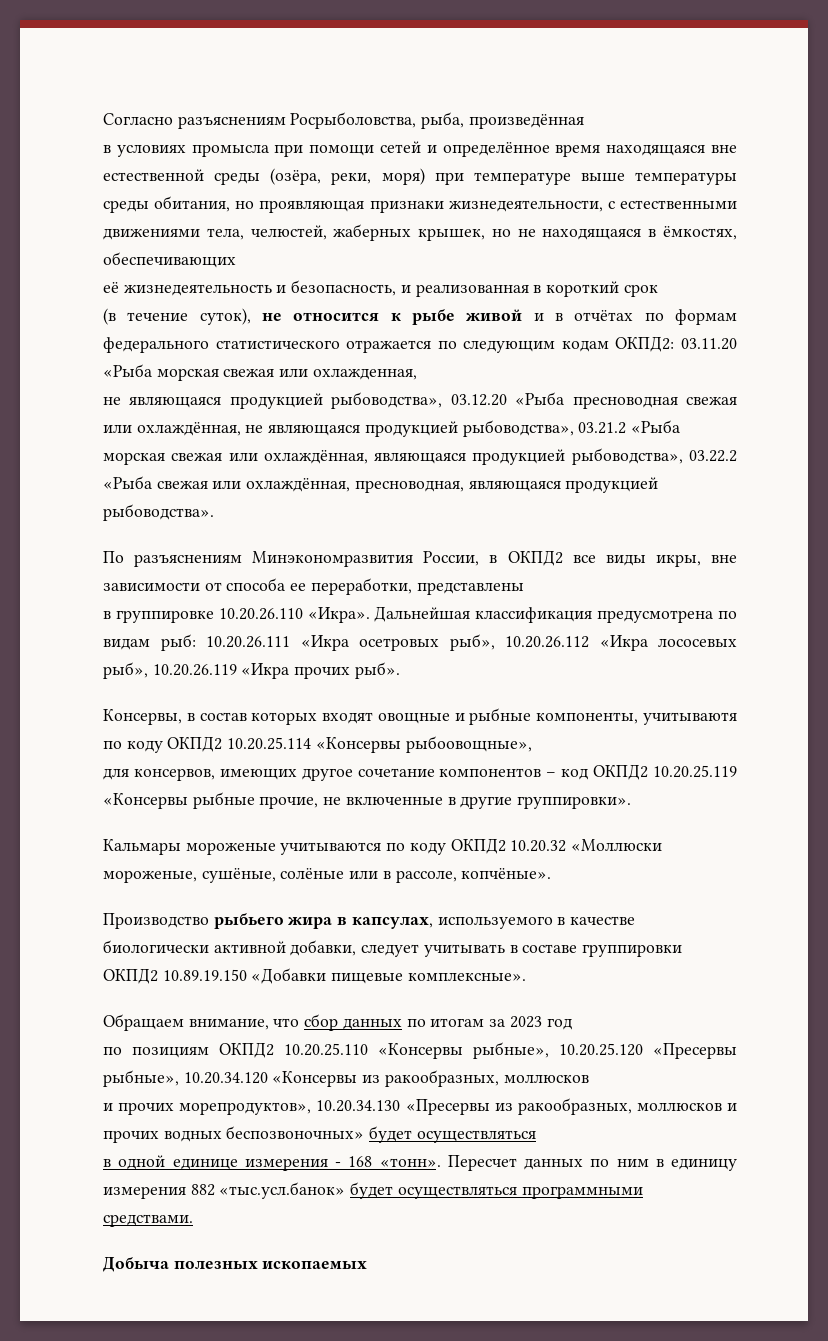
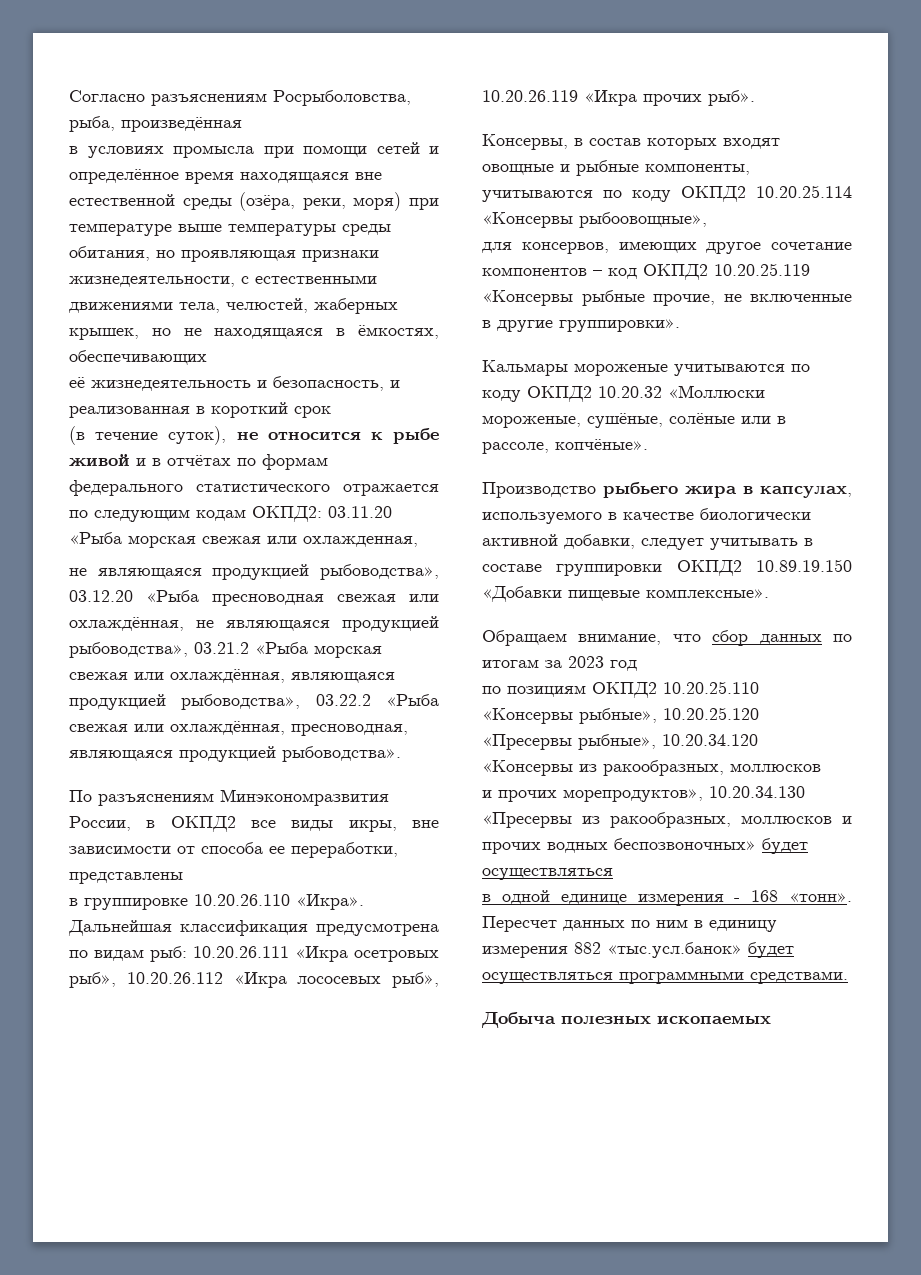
[643,712,737,725] учитываютя -> [482,190,593,202] учитываются

